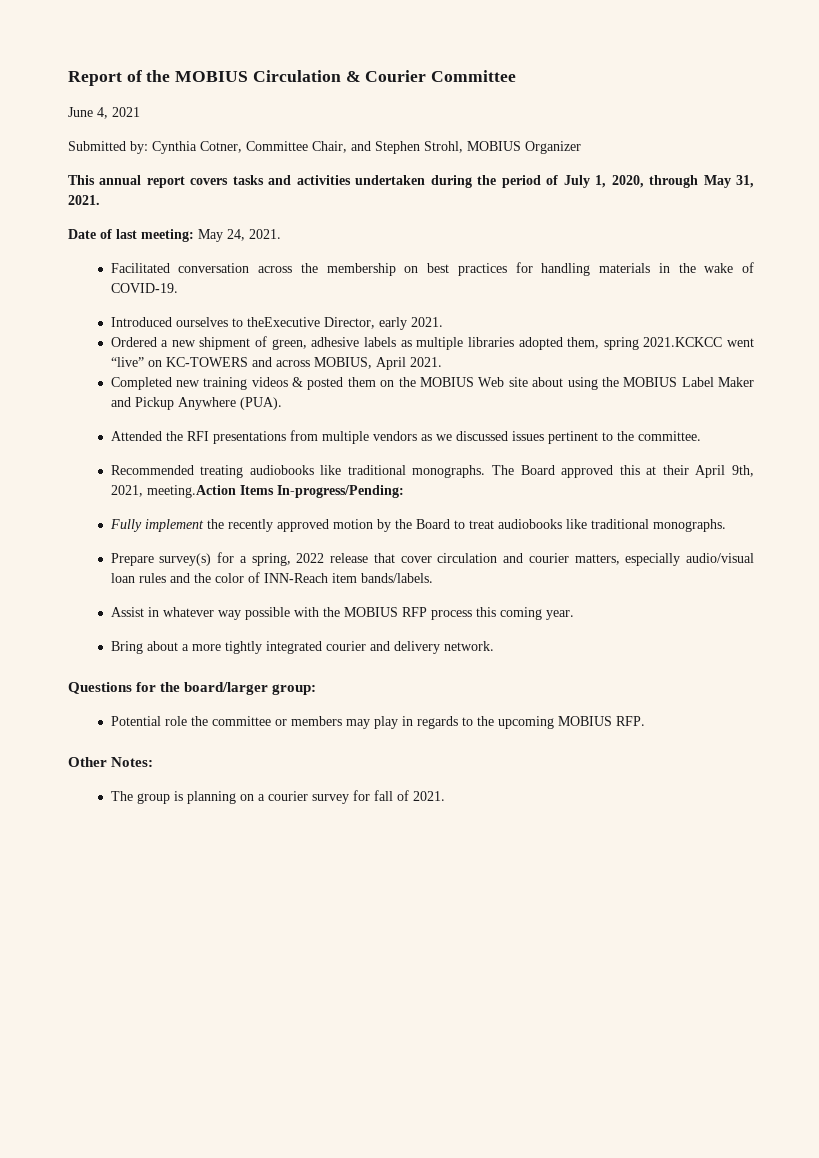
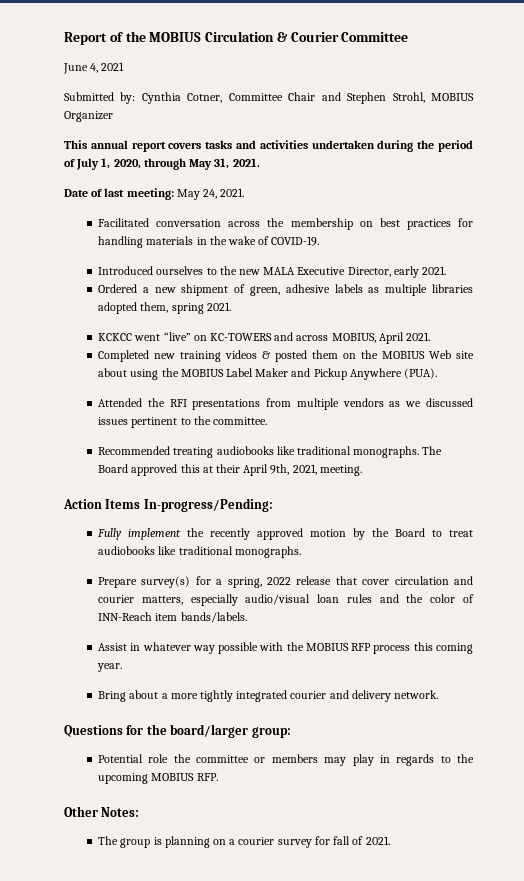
[312,141,347,153] Chair, -> [288,92,316,101] Chair
[246,317,320,327] theExecutive -> [219,266,346,275] the new MALA Executive
[643,337,723,347] 2021.KCKCC -> [206,302,231,311] [98,333,133,341] 2021. // KCKCC
[146,485,236,498] meeting.Action -> [319,465,362,476] [63,499,102,509] meeting. // Action

